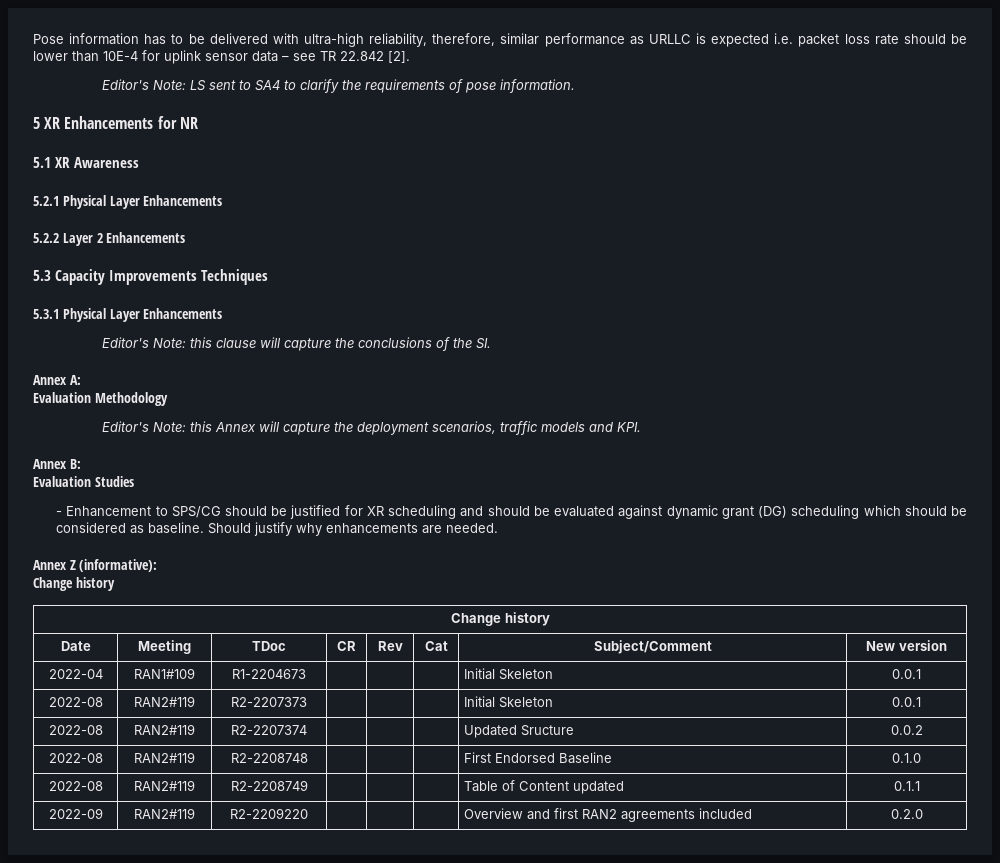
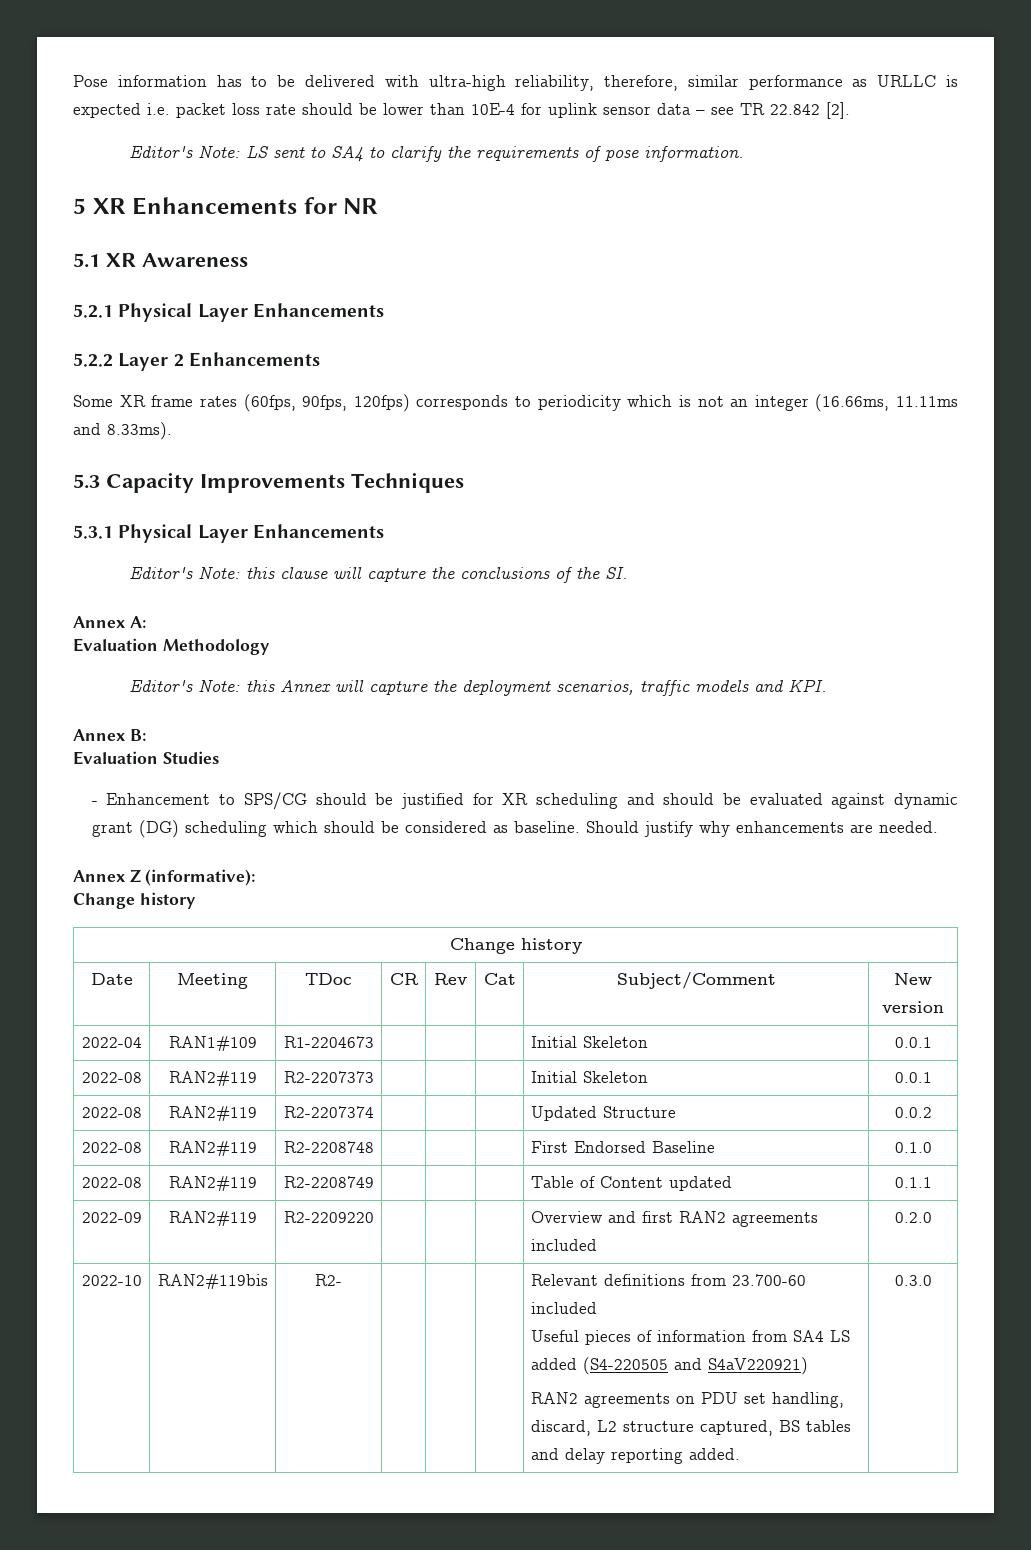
(186, 237) none -> [73,394,958,412] [73,422,172,440] // Some XR frame rates (60fps, 90fps, 120fps) corresponds to periodicity which is not an integer (16.66ms, 11.11ms and 8.33ms).
[520,725,574,736] Sructure -> [602,1106,676,1118] Structure
(923, 814) none -> [81,1275,142,1286] [157,1274,268,1289] [315,1274,342,1286] [530,1274,806,1286] [530,1302,597,1314] [530,1330,850,1345] [530,1357,808,1375] [530,1392,844,1408] [530,1420,851,1436] [530,1448,740,1464] [894,1275,932,1286] // 2022-10 | RAN2#119bis | R2- | | | | Relevant definitions from 23.700-60 included // Useful pieces of information from SA4 LS added (S4-220505 and S4aV220921) // RAN2 agreements on PDU set handling, discard, L2 structure captured, BS tables and delay reporting added. | 0.3.0

